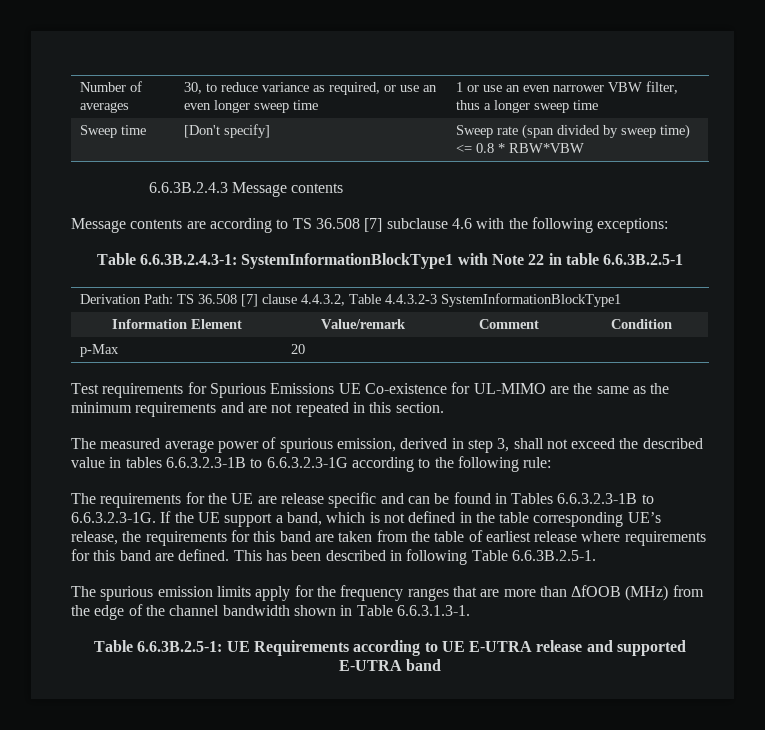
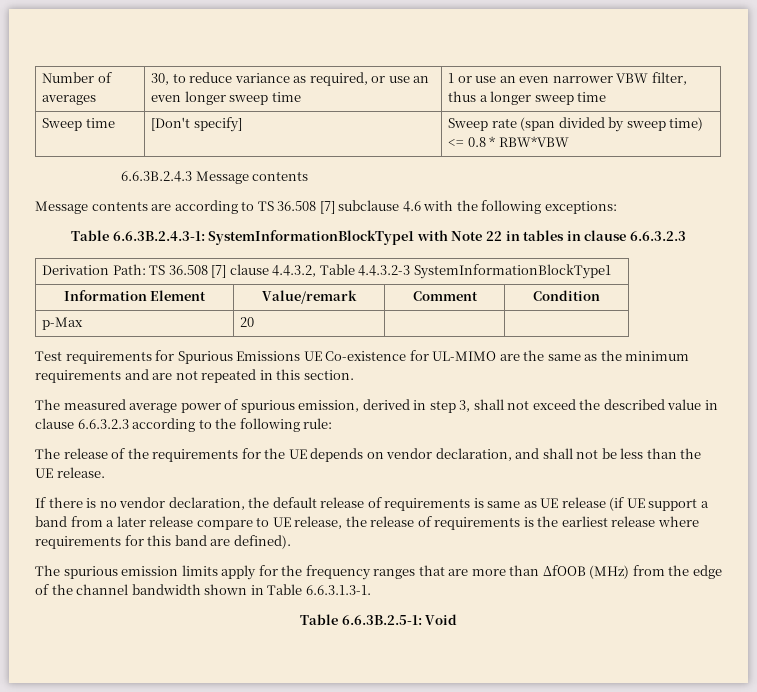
[565,253,684,265] table 6.6.3B.2.5-1 -> [523,230,686,241] tables in clause 6.6.3.2.3
[125,457,348,468] tables 6.6.3.2.3-1B to 6.6.3.2.3-1G -> [35,418,129,429] clause 6.6.3.2.3
(96, 498) none -> [63,448,149,459] release of the
[257,492,654,508] [71,511,661,527] [71,530,483,546] are release specific and can be found in Tables 6.6.3.2.3-1B to 6.6.3.2.3-1G. If the UE support a band, which is not defined in the table corresponding UE’s release, the requirements for this band are taken from the table of -> [310,448,702,462] [35,467,105,478] [35,497,709,511] [35,516,559,530] depends on vendor declaration, and shall not be less than the UE release. // If there is no vendor declaration, the default release of requirements is same as UE release (if UE support a band from a later release compare to UE release, the release of requirements is the
[178,549,596,565] defined. This has been described in following Table 6.6.3B.2.5-1. -> [233,535,291,549] defined).
[226,640,687,656] [338,659,442,671] UE Requirements according to UE E-UTRA release and supported E-UTRA band -> [425,614,458,625] Void

